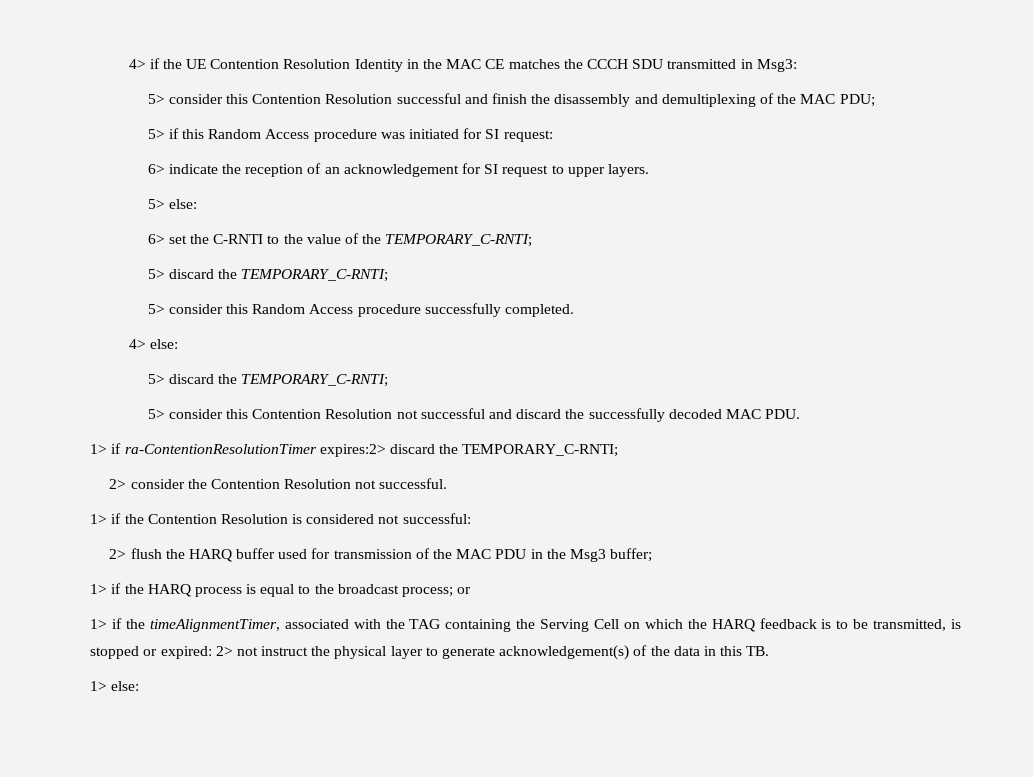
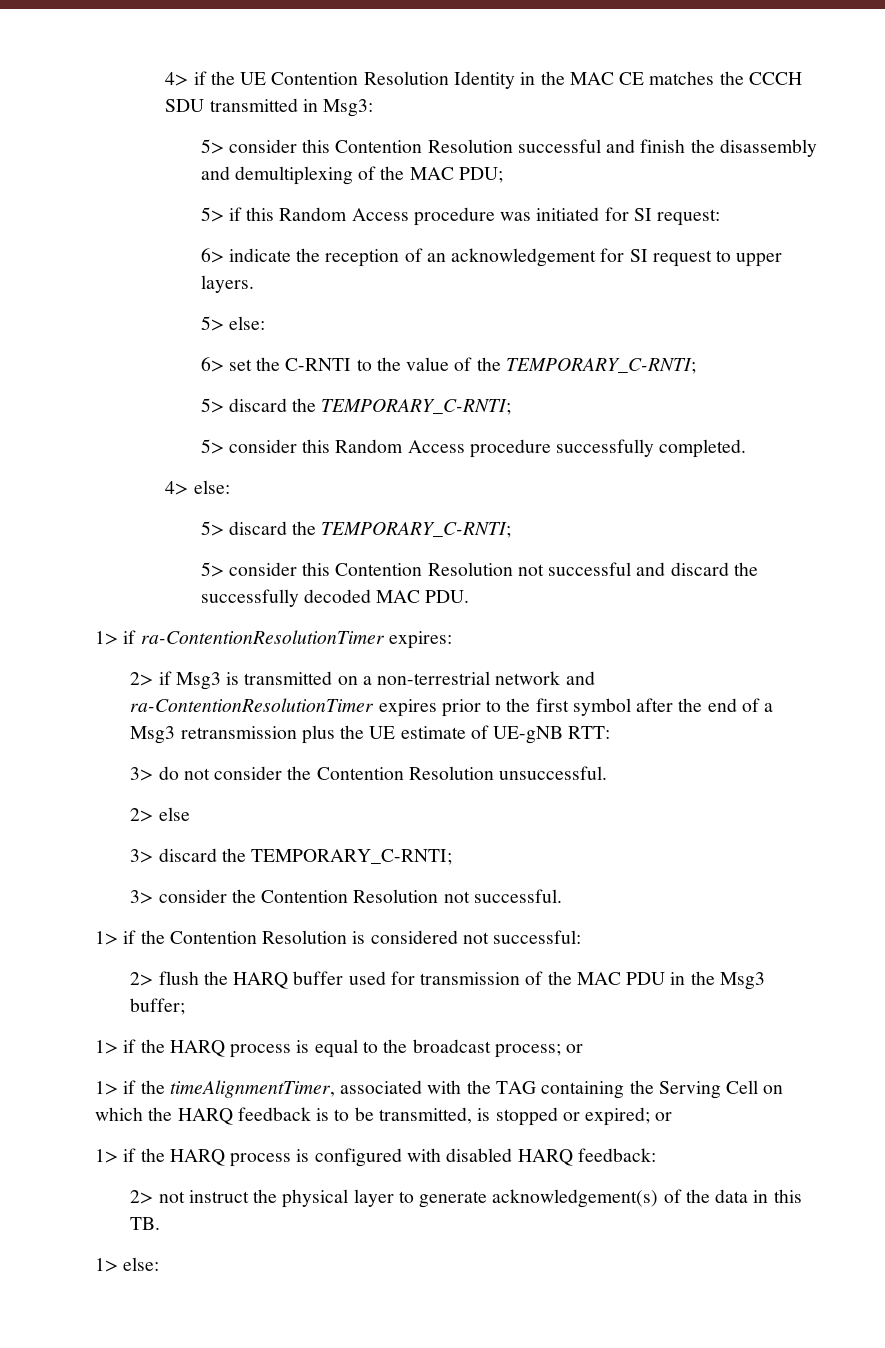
[319,444,619,457] [109,479,127,489] expires:2> discard the TEMPORARY_C-RNTI; // 2> -> [388,631,452,649] [130,671,595,690] [130,698,774,717] [130,725,611,744] [130,766,608,781] [130,807,190,822] [130,848,453,865] [130,890,154,904] expires: // 2> if Msg3 is transmitted on a non-terrestrial network and ra-ContentionResolutionTimer expires prior to the first symbol after the end of a Msg3 retransmission plus the UE estimate of UE-gNB RTT: // 3> do not consider the Contention Resolution unsuccessful. // 2> else // 3> discard the TEMPORARY_C-RNTI; // 3>
[160,646,212,659] expired: -> [585,1107,673,1126] [95,1148,656,1167] expired; or // 1> if the HARQ process is configured with disabled HARQ feedback: //

